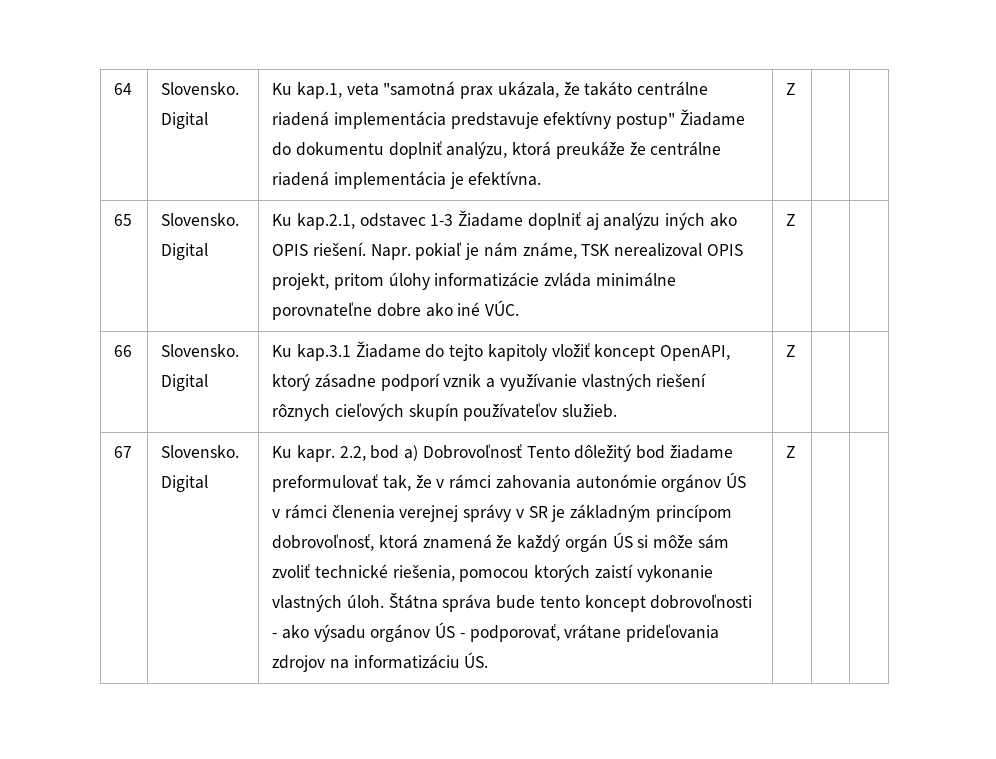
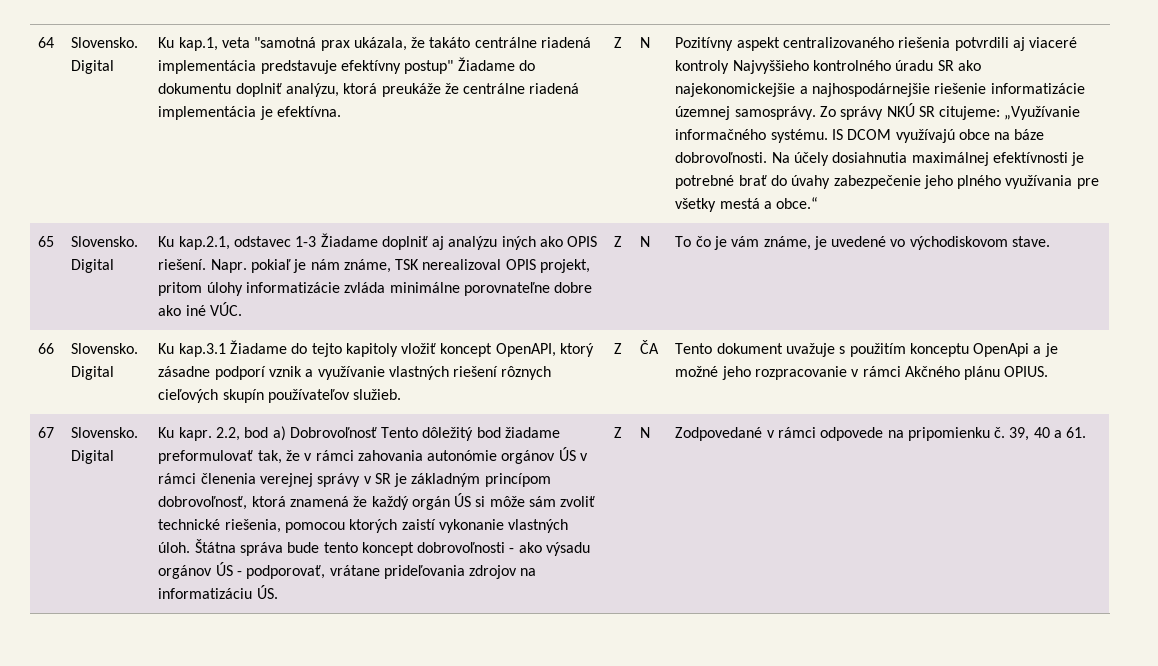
(796, 89) | -> [640,37,651,48] [675,37,1078,51] [675,60,981,74] [675,83,1085,97] [675,103,1081,120] [675,129,1045,143] [675,152,1085,166] [675,175,1099,189] [675,197,819,212] N | Pozitívny aspekt centralizovaného riešenia potvrdili aj viaceré kontroly Najvyššieho kontrolného úradu SR ako najekonomickejšie a najhospodárnejšie riešenie informatizácie územnej samosprávy. Zo správy NKÚ SR citujeme: „Využívanie informačného systému. IS DCOM využívajú obce na báze dobrovoľnosti. Na účely dosiahnutia maximálnej efektívnosti je potrebné brať do úvahy zabezpečenie jeho plného využívania pre všetky mestá a obce.“
(796, 220) | -> [640,236,651,247] [675,236,1051,250] N | To čo je vám známe, je uvedené vo východiskovom stave.
(796, 351) | -> [640,340,660,354] [675,343,1058,357] [675,366,1049,380] ČA | Tento dokument uvažuje s použitím konceptu OpenApi a je možné jeho rozpracovanie v rámci Akčného plánu OPIUS.
(796, 452) | -> [640,427,651,438] [675,427,1087,441] N | Zodpovedané v rámci odpovede na pripomienku č. 39, 40 a 61.

